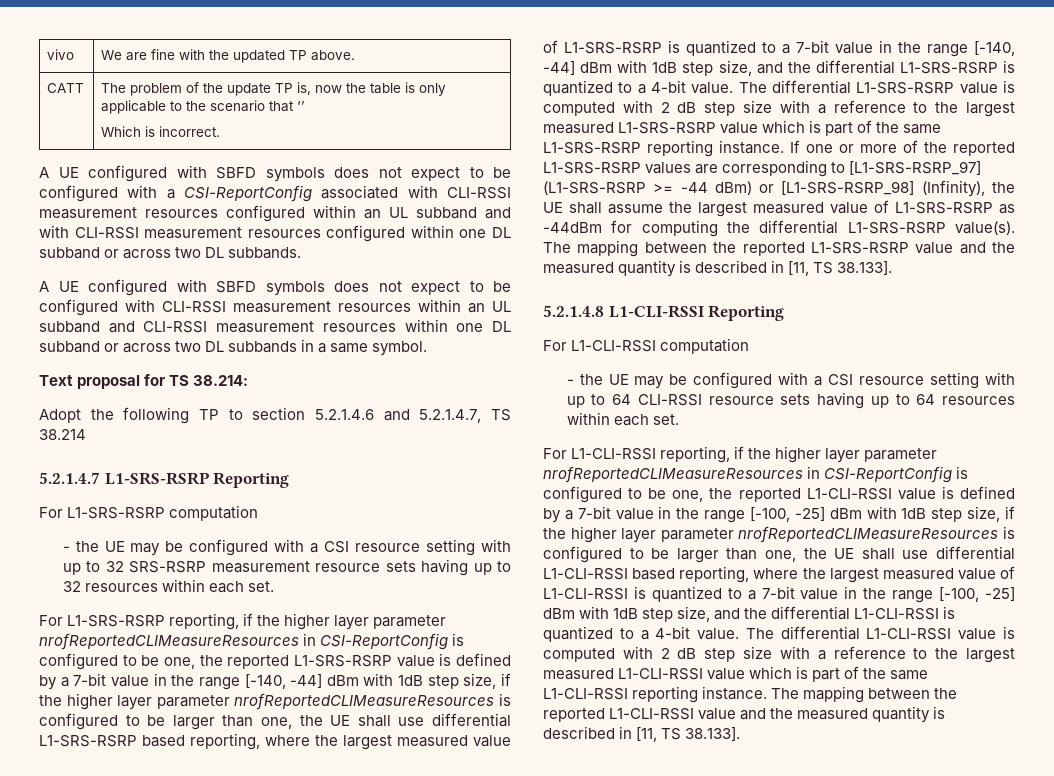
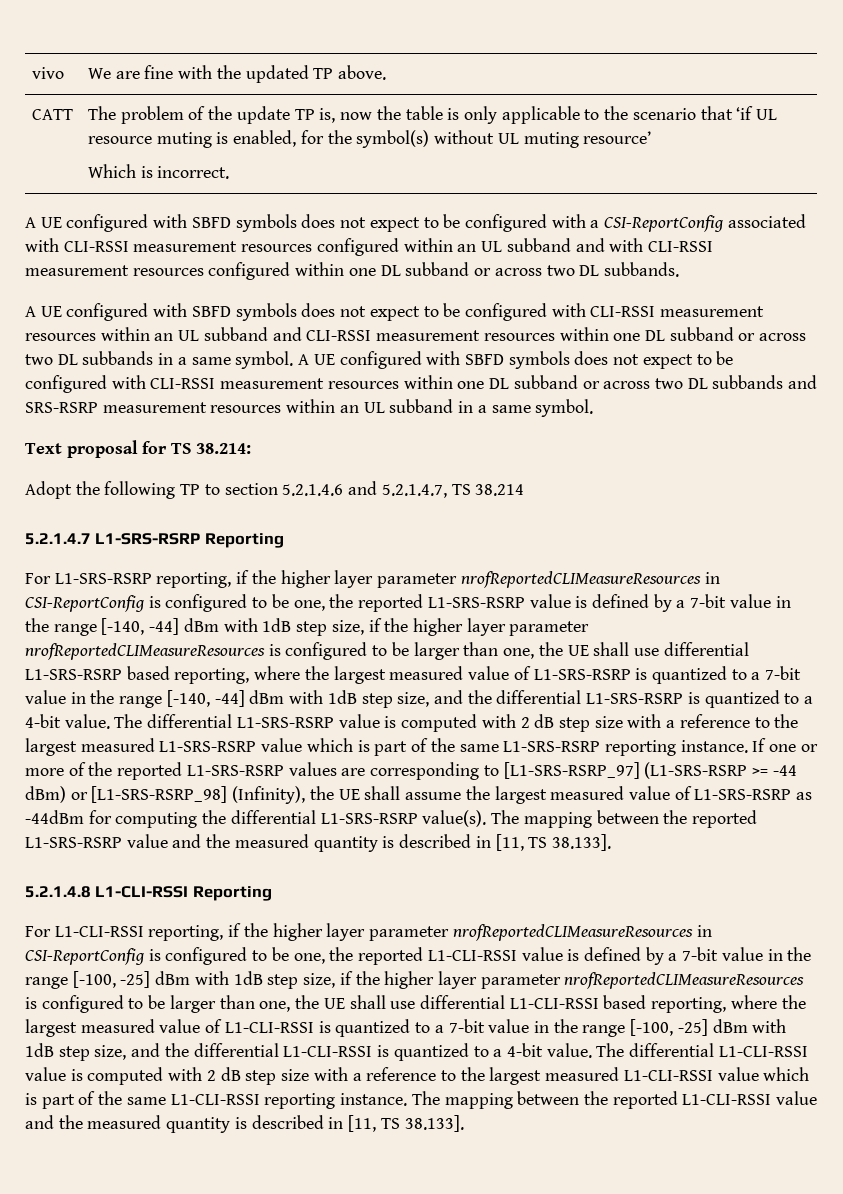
[297,101,306,111] ‘’ -> [736,106,778,120] [88,130,652,148] ‘if UL resource muting is enabled, for the symbol(s) without UL muting resource’
(428, 348) none -> [298,351,734,369] [25,375,818,393] [25,399,594,417] A UE configured with SBFD symbols does not expect to be configured with CLI-RSSI measurement resources within one DL subband or across two DL subbands and SRS-RSRP measurement resources within an UL subband in a same symbol.
[39,505,259,521] [62,539,511,556] [62,559,512,576] [62,579,274,593] // For L1-SRS-RSRP computation // - the UE may be configured with a CSI resource setting with up to 32 SRS-RSRP measurement resource sets having up to 32 resources within each set. -> (284, 540) none
[543,338,750,354] [566,372,1015,389] [566,392,1015,409] [566,412,679,426] // For L1-CLI-RSSI computation // - the UE may be configured with a CSI resource setting with up to 64 CLI-RSSI resource sets having up to 64 resources within each set. -> (272, 893) none

